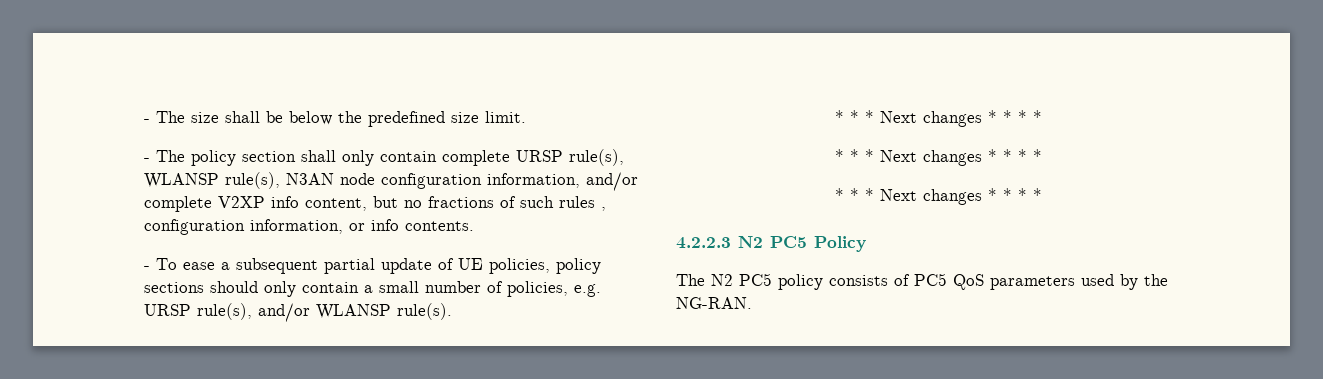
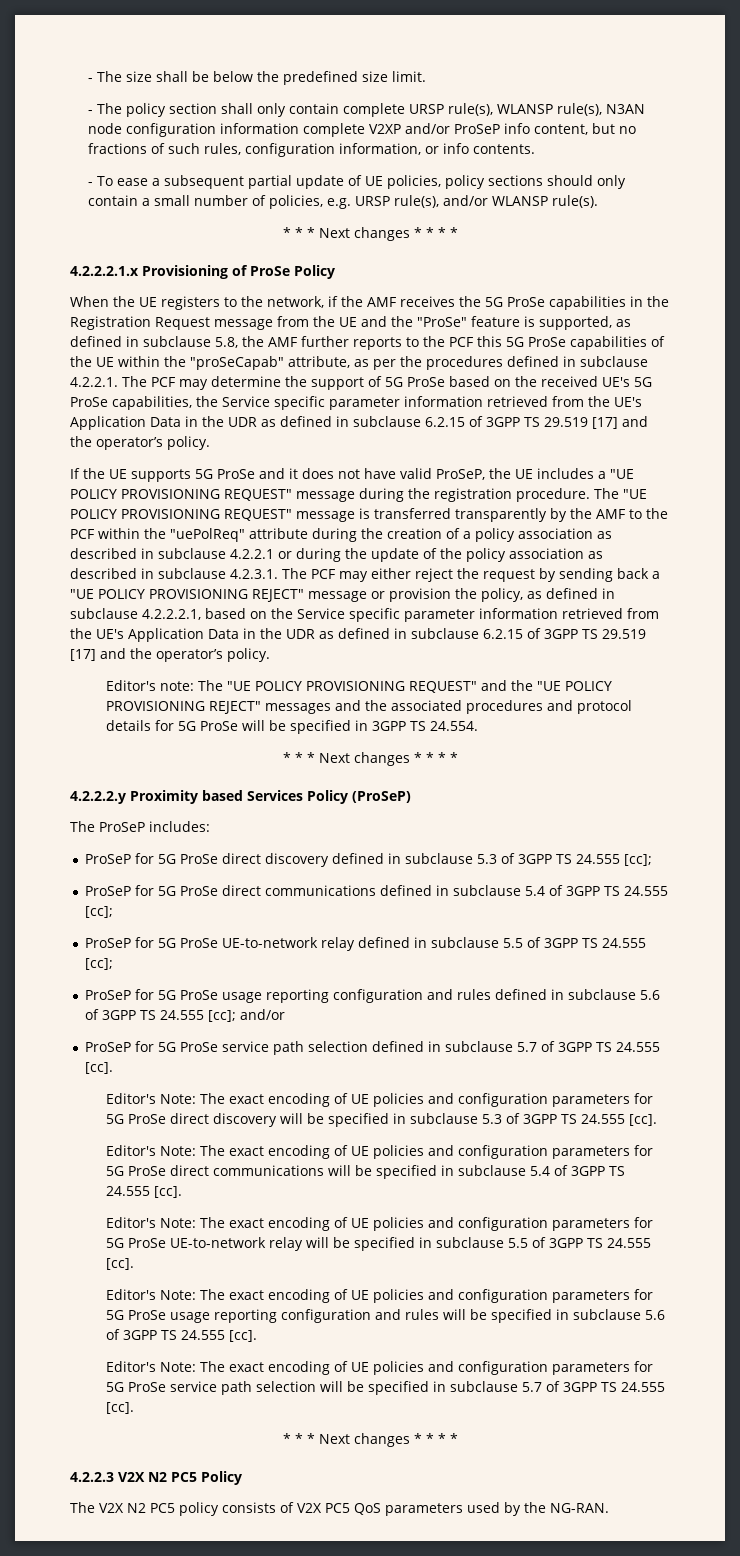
[486,172,638,191] [143,196,265,212] information, and/or complete V2XP -> [219,123,500,137] information complete V2XP and/or ProSeP
[558,196,606,211] rules , -> [203,143,241,155] rules,
[834,149,1042,166] // * * * Next changes * * * * -> [70,265,335,279] [70,296,669,310] [70,316,631,330] [70,336,665,350] [70,356,648,370] [70,376,652,390] [70,396,642,410] [70,416,648,430] [70,436,210,450] [70,468,634,482] [70,488,647,502] [70,508,668,522] [70,528,612,542] [70,548,603,562] [70,568,660,582] [70,588,615,602] [70,608,659,622] [70,628,646,642] [70,648,270,662] [105,680,612,693] [105,700,632,714] [105,720,478,734] [282,752,458,766] [70,790,411,804] [70,821,210,832] [85,853,653,867] [85,885,669,896] [85,906,114,918] [85,937,647,951] [85,958,114,970] [85,989,661,1003] [85,1009,286,1022] [85,1041,661,1055] [85,1062,114,1074] [105,1093,653,1107] [105,1113,657,1127] [105,1145,653,1159] [105,1165,625,1179] [105,1186,182,1198] [105,1217,653,1231] [105,1237,651,1251] [105,1258,134,1270] [105,1289,653,1303] [105,1309,665,1323] [105,1329,257,1342] [105,1361,653,1375] [105,1381,665,1395] [105,1402,134,1414] // 4.2.2.2.1.x Provisioning of ProSe Policy // When the UE registers to the network, if the AMF receives the 5G ProSe capabilities in the Registration Request message from the UE and the "ProSe" feature is supported, as defined in subclause 5.8, the AMF further reports to the PCF this 5G ProSe capabilities of the UE within the "proSeCapab" attribute, as per the procedures defined in subclause 4.2.2.1. The PCF may determine the support of 5G ProSe based on the received UE's 5G ProSe capabilities, the Service specific parameter information retrieved from the UE's Application Data in the UDR as defined in subclause 6.2.15 of 3GPP TS 29.519 [17] and the operator’s policy. // If the UE supports 5G ProSe and it does not have valid ProSeP, the UE includes a "UE POLICY PROVISIONING REQUEST" message during the registration procedure. The "UE POLICY PROVISIONING REQUEST" message is transferred transparently by the AMF to the PCF within the "uePolReq" attribute during the creation of a policy association as described in subclause 4.2.2.1 or during the update of the policy association as described in subclause 4.2.3.1. The PCF may either reject the request by sending back a "UE POLICY PROVISIONING REJECT" message or provision the policy, as defined in subclause 4.2.2.2.1, based on the Service specific parameter information retrieved from the UE's Application Data in the UDR as defined in subclause 6.2.15 of 3GPP TS 29.519 [17] and the operator’s policy. // Editor's note: The "UE POLICY PROVISIONING REQUEST" and the "UE POLICY PROVISIONING REJECT" messages and the associated procedures and protocol details for 5G ProSe will be specified in 3GPP TS 24.554. // * * * Next changes * * * * // 4.2.2.2.y Proximity based Services Policy (ProSeP) // The ProSeP includes: // ProSeP for 5G ProSe direct discovery defined in subclause 5.3 of 3GPP TS 24.555 [cc]; // ProSeP for 5G ProSe direct communications defined in subclause 5.4 of 3GPP TS 24.555 [cc]; // ProSeP for 5G ProSe UE-to-network relay defined in subclause 5.5 of 3GPP TS 24.555 [cc]; // ProSeP for 5G ProSe usage reporting configuration and rules defined in subclause 5.6 of 3GPP TS 24.555 [cc]; and/or // ProSeP for 5G ProSe service path selection defined in subclause 5.7 of 3GPP TS 24.555 [cc]. // Editor's Note: The exact encoding of UE policies and configuration parameters for 5G ProSe direct discovery will be specified in subclause 5.3 of 3GPP TS 24.555 [cc]. // Editor's Note: The exact encoding of UE policies and configuration parameters for 5G ProSe direct communications will be specified in subclause 5.4 of 3GPP TS 24.555 [cc]. // Editor's Note: The exact encoding of UE policies and configuration parameters for 5G ProSe UE-to-network relay will be specified in subclause 5.5 of 3GPP TS 24.555 [cc]. // Editor's Note: The exact encoding of UE policies and configuration parameters for 5G ProSe usage reporting configuration and rules will be specified in subclause 5.6 of 3GPP TS 24.555 [cc]. // Editor's Note: The exact encoding of UE policies and configuration parameters for 5G ProSe service path selection will be specified in subclause 5.7 of 3GPP TS 24.555 [cc].
(731, 243) none -> [118,1472,145,1482] V2X
(705, 280) none -> [99,1503,124,1513] V2X
(910, 280) none -> [297,1503,322,1513] V2X

